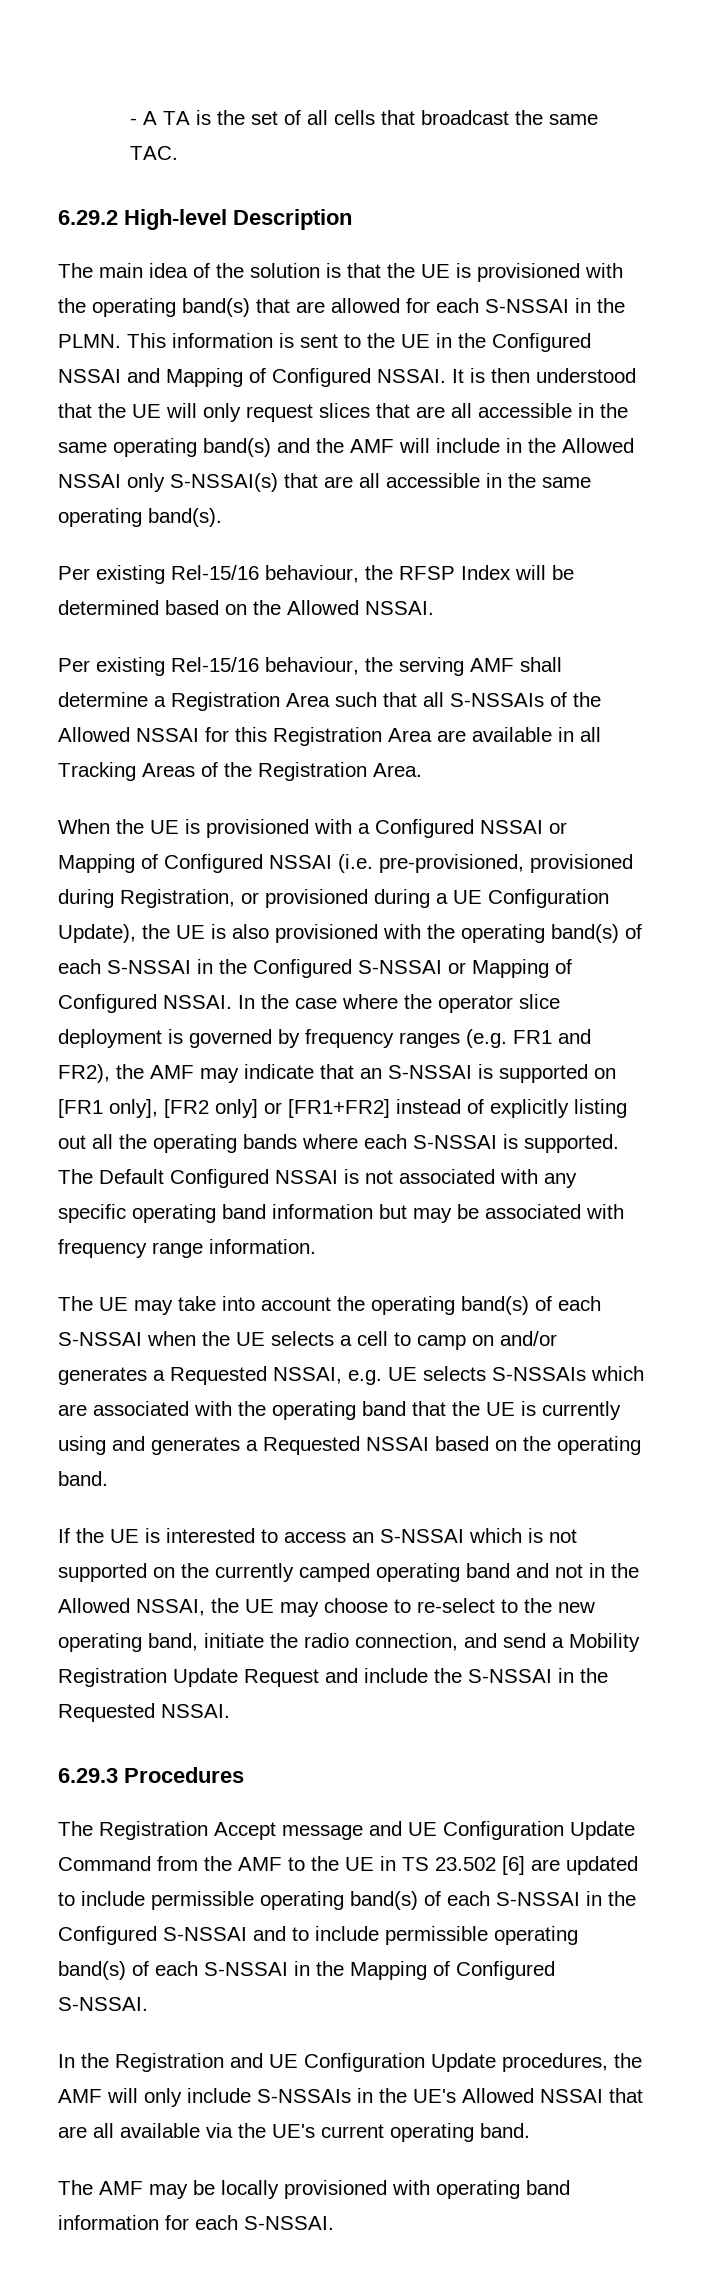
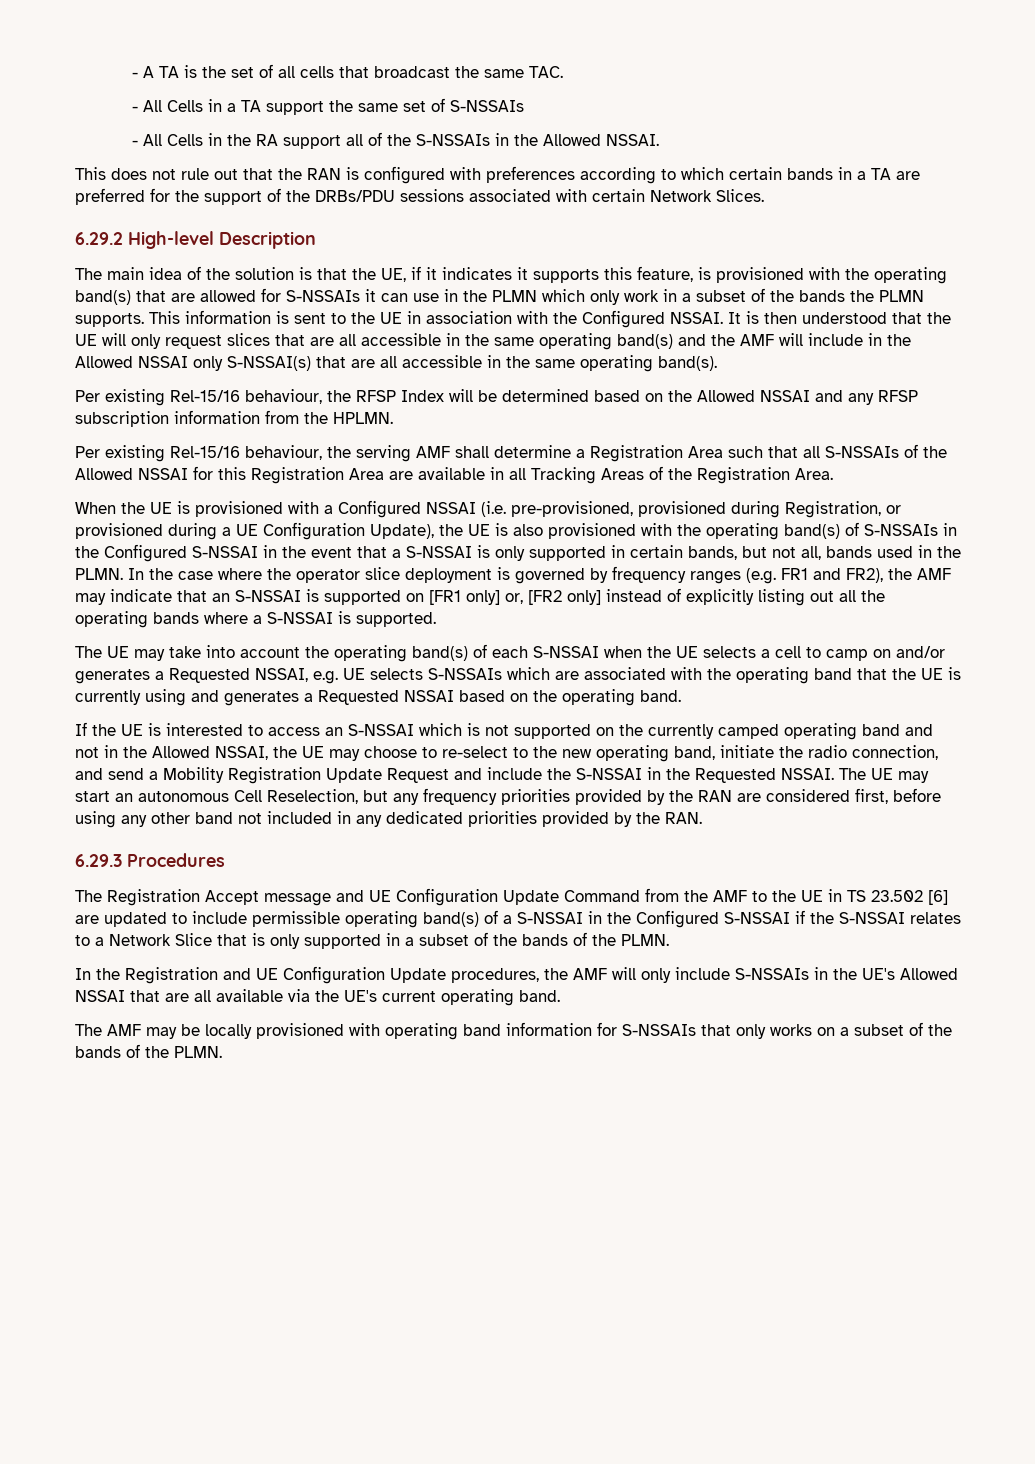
(179, 153) none -> [131,98,524,115] [131,132,659,149] [75,166,920,184] [75,188,764,205] // - All Cells in a TA support the same set of S-NSSAIs // - All Cells in the RA support all of the S-NSSAIs in the Allowed NSSAI. // This does not rule out that the RAN is configured with preferences according to which certain bands in a TA are preferred for the support of the DRBs/PDU sessions associated with certain Network Slices.
[421,264,450,278] UE -> [381,266,693,283] UE, if it indicates it supports this feature,
[436,298,625,313] [58,334,121,348] each S-NSSAI in the PLMN. -> [286,288,924,305] [75,313,144,327] S-NSSAIs it can use in the PLMN which only work in a subset of the bands the PLMN supports.
[458,333,591,352] [58,368,266,387] the Configured NSSAI and Mapping of -> [426,311,577,324] association with the
[365,601,434,615] NSSAI. -> [760,390,918,405] [75,410,393,427] NSSAI and any RFSP subscription information from the HPLMN.
[549,822,567,834] [58,854,332,873] or Mapping of Configured NSSAI -> (476, 508) none
[58,959,572,978] [58,994,232,1013] each S-NSSAI in the Configured S-NSSAI or Mapping of Configured NSSAI. -> [864,523,957,536] [75,544,961,562] [75,568,123,580] S-NSSAIs in the Configured S-NSSAI in the event that a S-NSSAI is only supported in certain bands, but not all, bands used in the PLMN.
[109,1099,390,1118] only], [FR2 only] or [FR1+FR2] -> [466,590,601,605] only] or, [FR2 only]
[364,1134,407,1149] each -> [253,615,262,624] a
[58,1169,577,1188] [58,1204,624,1223] [58,1239,316,1258] The Default Configured NSSAI is not associated with any specific operating band information but may be associated with frequency range information. -> (436, 619) none
(230, 1711) none -> [839,768,929,783] [75,788,941,805] [75,811,702,828] The UE may start an autonomous Cell Reselection, but any frequency priorities provided by the RAN are considered first, before using any other band not included in any dedicated priorities provided by the RAN.
[447,1891,636,1906] [58,1926,578,1945] [58,1961,555,1980] [58,1997,148,2011] each S-NSSAI in the Configured S-NSSAI and to include permissible operating band(s) of each S-NSSAI in the Mapping of Configured S-NSSAI. -> [503,910,961,928] [75,932,669,949] a S-NSSAI in the Configured S-NSSAI if the S-NSSAI relates to a Network Slice that is only supported in a subset of the bands of the PLMN.
[195,2215,334,2230] each S-NSSAI. -> [622,1022,952,1039] [75,1044,222,1058] S-NSSAIs that only works on a subset of the bands of the PLMN.

